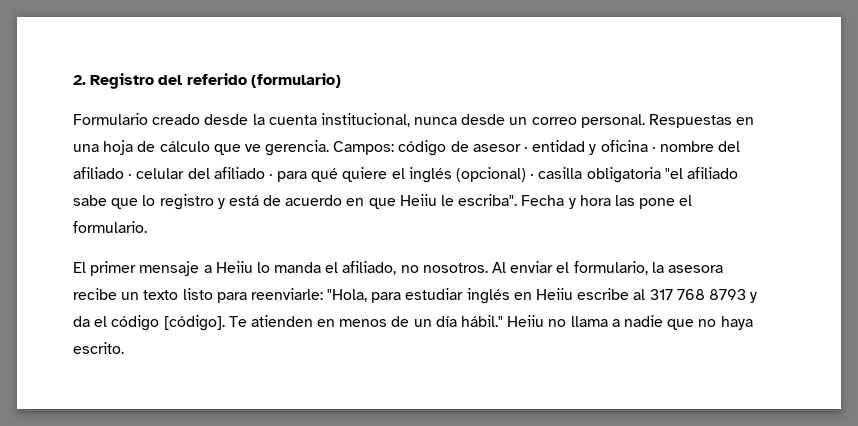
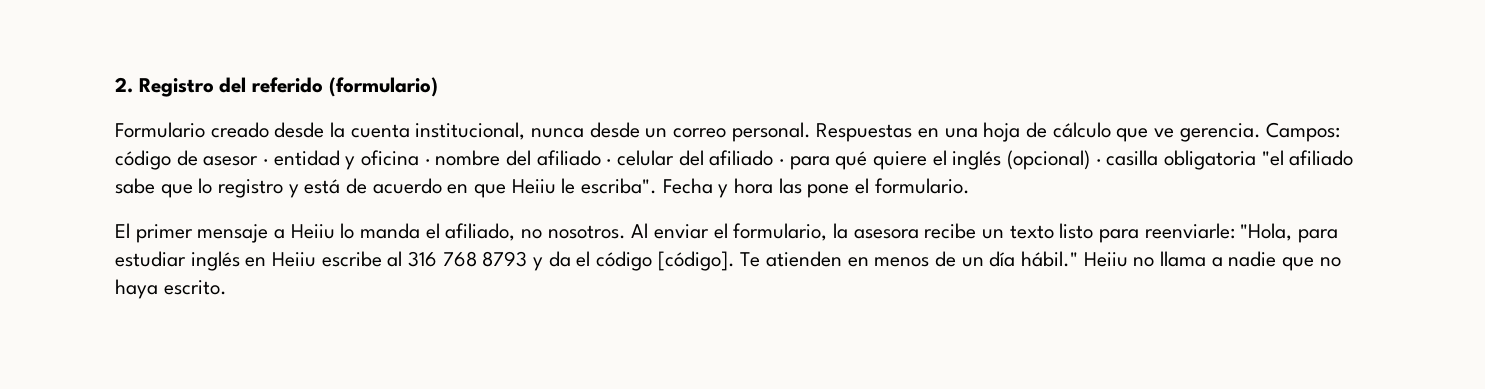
[649,289,673,300] 317 -> [408,251,438,267] 316

